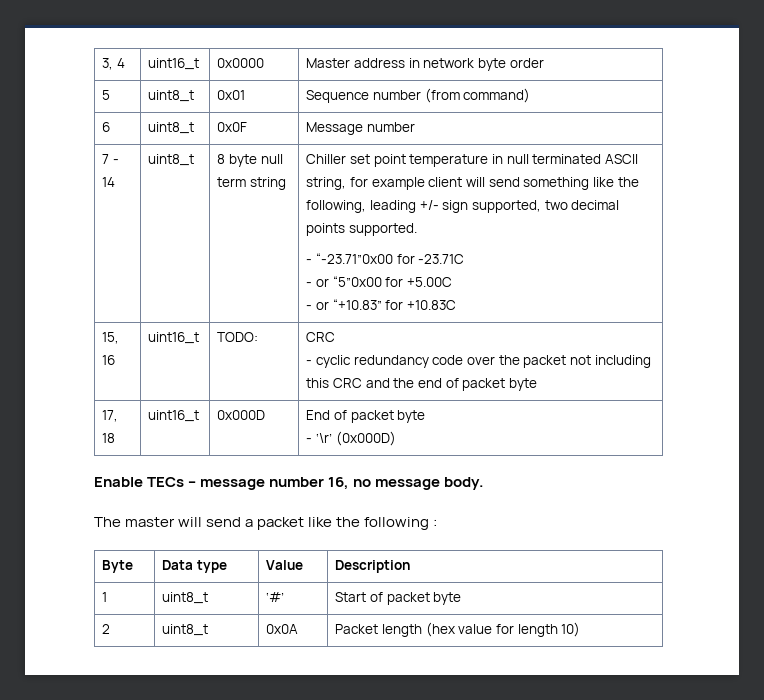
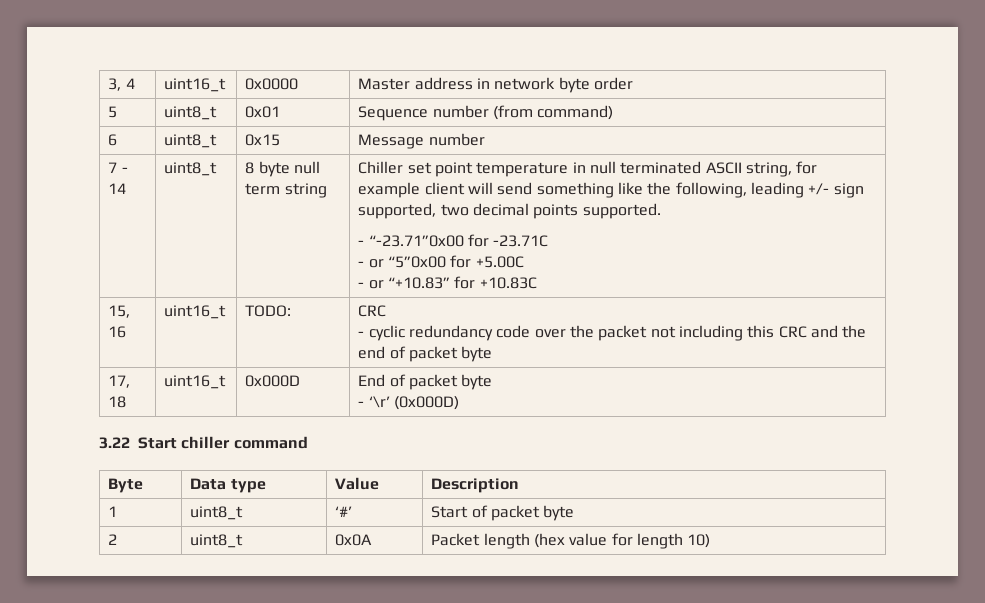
[217,122,248,132] 0x0F -> [245,134,281,146] 0x15
[94,477,485,490] [94,517,438,530] Enable TECs – message number 16, no message body. // The master will send a packet like the following : -> [99,436,308,449] 3.22 Start chiller command

